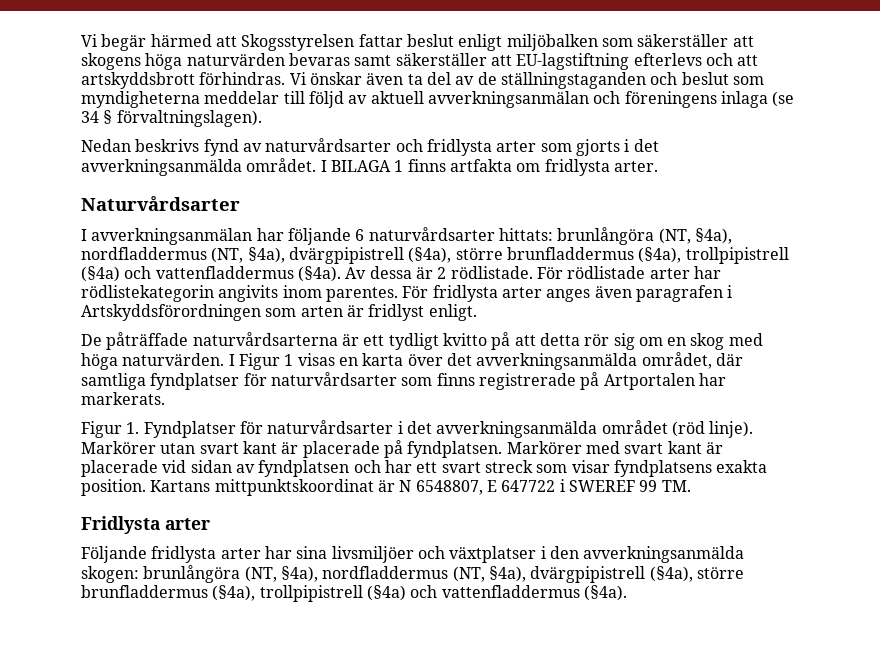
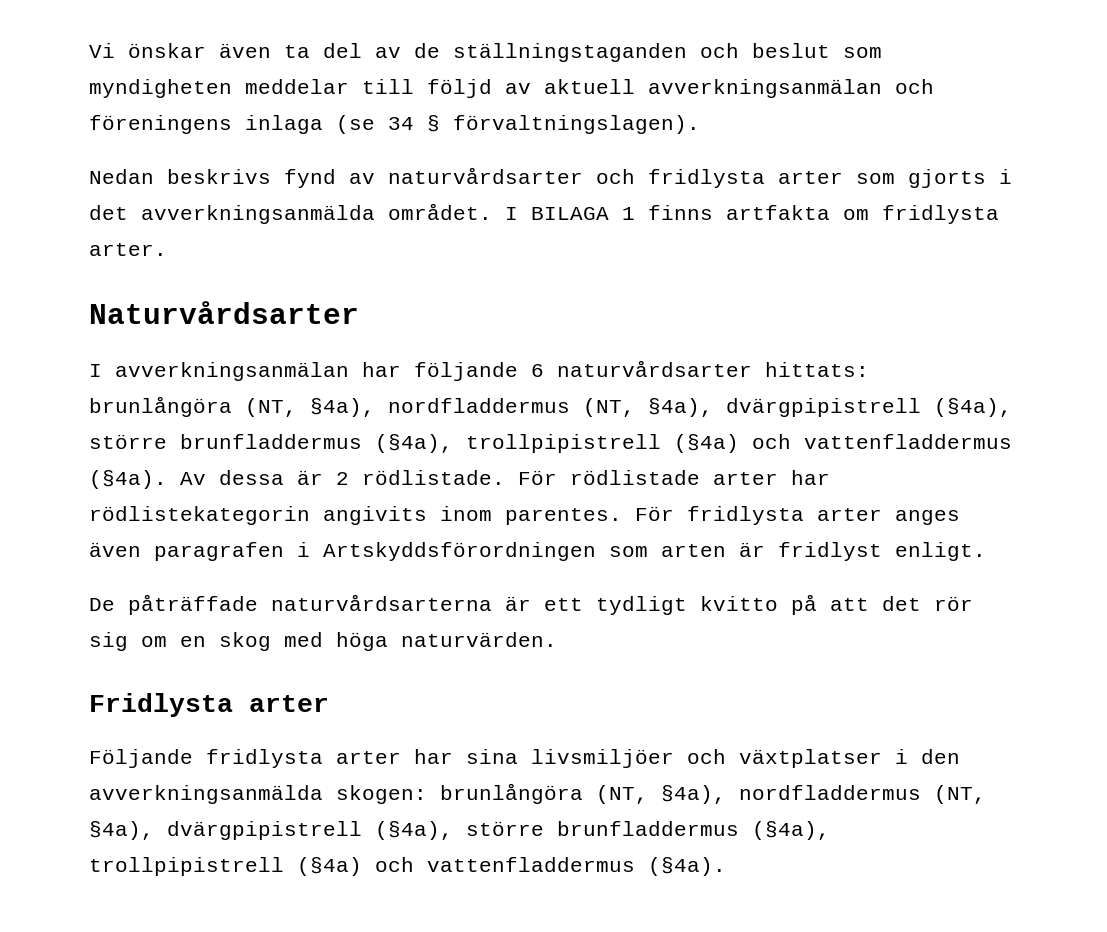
[81,34,754,51] [81,53,759,70] [81,72,306,89] Vi begär härmed att Skogsstyrelsen fattar beslut enligt miljöbalken som säkerställer att skogens höga naturvärden bevaras samt säkerställer att EU-lagstiftning efterlevs och att artskyddsbrott förhindras. Vi -> [89,43,115,58] Vi
[81,91,200,108] myndigheterna -> [89,79,232,98] myndigheten
[539,333,580,346] detta -> [882,596,921,611] det
[228,352,743,370] [81,372,726,390] [81,392,165,405] [81,420,754,438] [81,440,723,458] [81,460,768,477] [81,479,691,496] I Figur 1 visas en karta över det avverkningsanmälda området, där samtliga fyndplatser för naturvårdsarter som finns registrerade på Artportalen har markerats. // Figur 1. Fyndplatser för naturvårdsarter i det avverkningsanmälda området (röd linje). Markörer utan svart kant är placerade på fyndplatsen. Markörer med svart kant är placerade vid sidan av fyndplatsen och har ett svart streck som visar fyndplatsens exakta position. Kartans mittpunktskoordinat är N 6548807, E 647722 i SWEREF 99 TM. -> (557, 639) none

